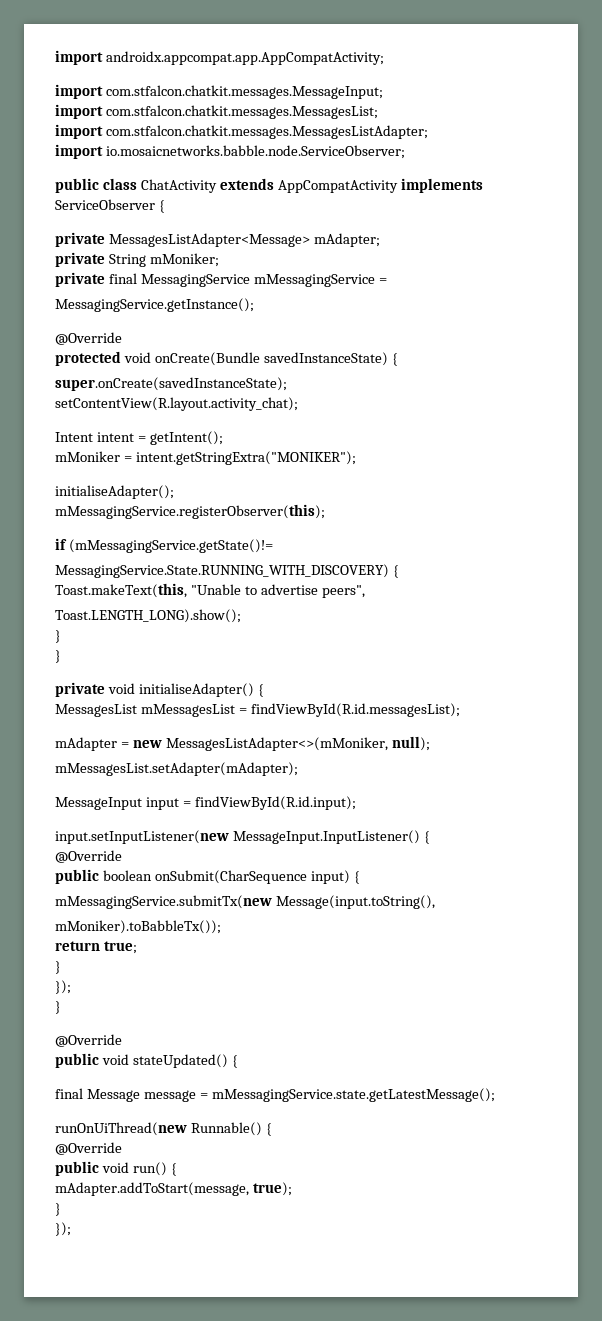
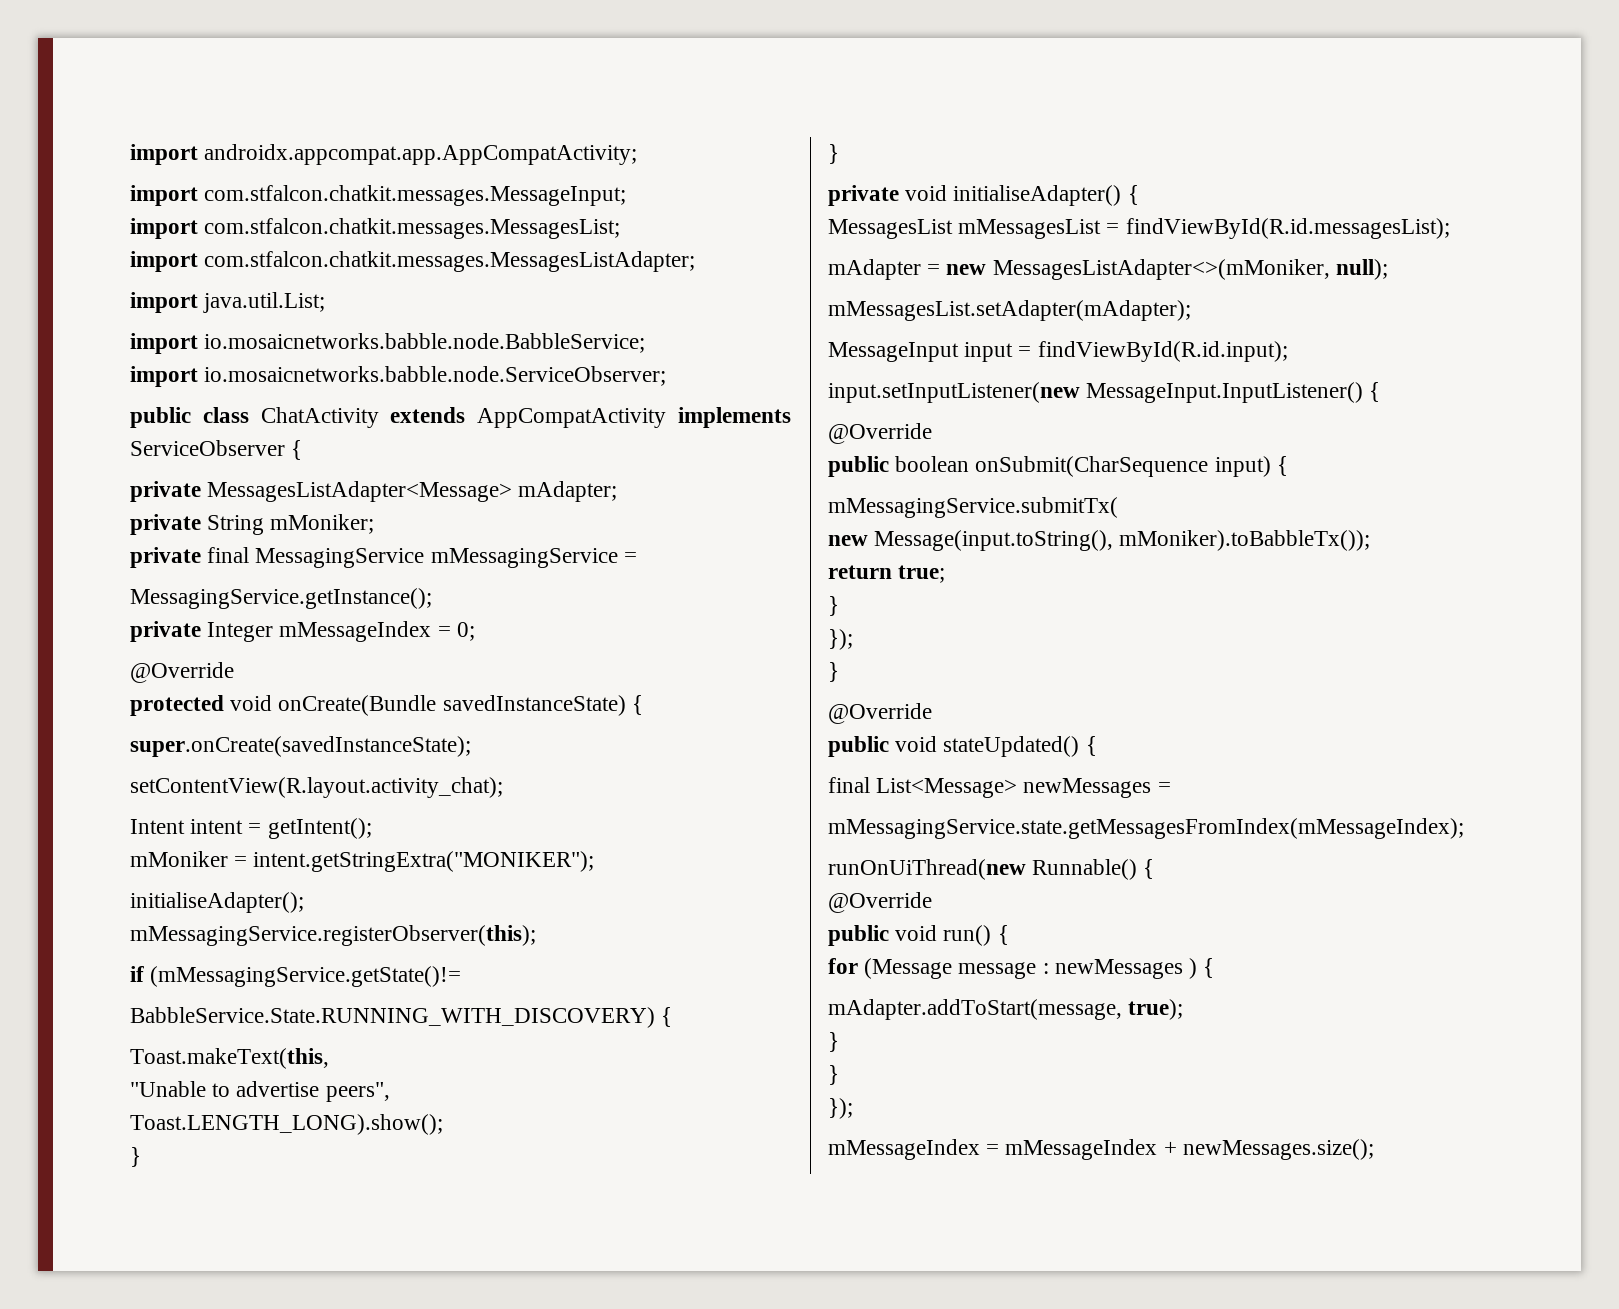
(428, 132) none -> [130,292,326,313] [130,333,646,354] // import java.util.List; // import io.mosaicnetworks.babble.node.BabbleService;
(254, 305) none -> [130,621,475,642] // private Integer mMessageIndex = 0;
[55,564,389,578] MessagingService.State.RUNNING_WITH_DISCOVERY) -> [130,1007,655,1028] BabbleService.State.RUNNING_WITH_DISCOVERY)
(187, 590) none -> (329, 1058) //
[55,895,272,909] mMessagingService.submitTx(new -> [828,497,1118,518] [828,535,868,546] mMessagingService.submitTx( // new
(435, 902) // -> (1114, 540) none
[86,1088,495,1102] Message message = mMessagingService.state.getLatestMessage(); -> [876,778,1171,798] [828,818,1464,839] List<Message> newMessages = // mMessagingService.state.getMessagesFromIndex(mMessageIndex);
(177, 1169) none -> [828,958,1215,979] // for (Message message : newMessages ) {
[55,1222,71,1236] // }); -> [828,1065,839,1085] [828,1098,853,1119] [828,1139,1374,1160] // } // }); // mMessageIndex = mMessageIndex + newMessages.size();

